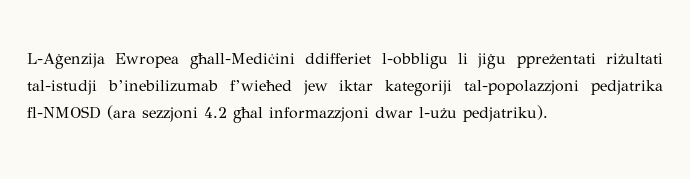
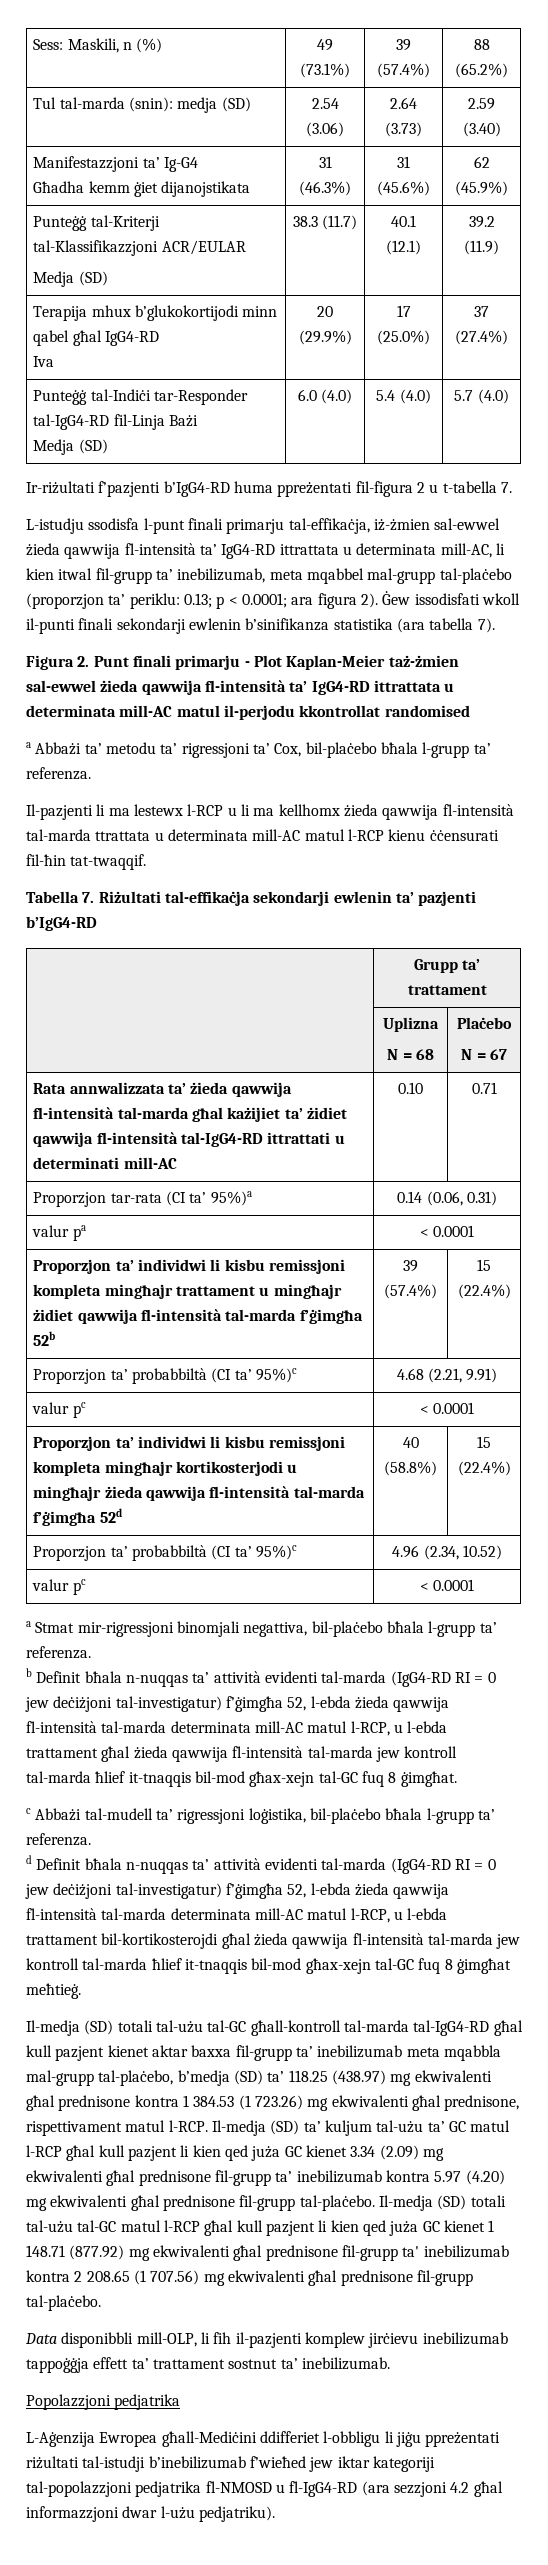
(27, 61) none -> [33,38,163,53] [317,39,333,51] [300,63,350,78] [396,39,411,51] [377,63,430,78] [473,39,490,50] [455,63,508,78] [33,97,251,113] [311,98,339,109] [306,122,344,137] [390,97,417,109] [385,122,422,137] [468,98,495,110] [462,122,501,137] [33,156,199,172] [33,181,251,197] [318,156,332,168] [299,181,351,196] [397,156,410,168] [377,181,430,196] [473,156,490,168] [455,181,508,196] [33,215,160,231] [33,240,246,256] [33,271,108,287] [292,215,358,230] [391,215,416,227] [386,240,421,255] [468,216,495,228] [464,240,499,255] [33,305,278,321] [33,330,160,346] [33,356,55,367] [317,306,333,317] [298,330,352,345] [396,305,411,317] [377,330,430,345] [474,306,489,317] [455,330,508,345] [33,389,249,405] [33,414,199,430] [33,439,108,455] [297,389,353,404] [376,389,431,404] [454,389,509,404] [26,481,512,497] [26,518,501,534] [26,543,505,559] [26,568,512,584] [26,591,520,609] [26,618,495,634] [26,655,459,670] [26,680,455,695] [26,705,470,720] [26,742,491,758] [26,767,91,780] [26,804,514,820] [26,829,499,841] [26,854,147,870] [26,891,477,906] [26,916,97,931] [413,959,481,973] [407,985,487,995] [383,1017,439,1032] [387,1049,434,1060] [457,1017,512,1029] [461,1049,507,1060] [33,1082,292,1097] [33,1107,347,1122] [33,1132,345,1147] [33,1157,177,1169] [398,1082,423,1094] [471,1082,497,1094] [33,1191,252,1207] [397,1191,497,1206] [32,1225,86,1241] [419,1225,475,1237] [33,1259,345,1274] [33,1284,342,1299] [33,1309,363,1324] [33,1331,56,1346] [403,1260,418,1272] [384,1284,437,1299] [477,1259,491,1271] [457,1284,511,1299] [33,1368,297,1384] [396,1368,498,1383] [32,1402,86,1418] [419,1402,475,1414] [33,1436,345,1451] [33,1461,298,1476] [33,1486,365,1501] [33,1508,122,1526] [402,1437,419,1448] [384,1461,437,1476] [477,1436,491,1448] [457,1461,511,1476] [33,1545,297,1561] [392,1545,502,1560] [32,1579,86,1595] [419,1579,475,1591] [26,1621,497,1637] [26,1646,91,1659] [26,1668,496,1687] [25,1696,450,1712] [26,1721,448,1736] [26,1746,458,1762] [26,1771,457,1787] [26,1808,495,1824] [26,1833,91,1846] [26,1855,496,1874] [25,1883,450,1899] [26,1908,448,1923] [26,1933,521,1949] [26,1958,511,1974] [26,1983,81,1999] [26,2020,523,2036] [26,2045,501,2061] [26,2070,492,2086] [26,2095,520,2111] [26,2120,511,2136] [26,2145,444,2161] [26,2170,505,2186] [26,2195,506,2211] [26,2220,495,2236] [26,2245,509,2261] [26,2270,473,2286] [26,2295,101,2311] [25,2332,508,2348] [26,2357,390,2373] [26,2394,181,2410] Sess: Maskili, n (%) | 49 (73.1%) | 39 (57.4%) | 88 (65.2%) // Tul tal-marda (snin): medja (SD) | 2.54 (3.06) | 2.64 (3.73) | 2.59 (3.40) // Manifestazzjoni ta’ Ig-G4 // Għadha kemm ġiet dijanojstikata | 31 (46.3%) | 31 (45.6%) | 62 (45.9%) // Punteġġ tal-Kriterji tal-Klassifikazzjoni ACR/EULAR // Medja (SD) | 38.3 (11.7) | 40.1 (12.1) | 39.2 (11.9) // Terapija mhux b’glukokortijodi minn qabel għal IgG4-RD // Iva | 20 (29.9%) | 17 (25.0%) | 37 (27.4%) // Punteġġ tal-Indiċi tar-Responder tal-IgG4-RD fil-Linja Bażi // Medja (SD) | 6.0 (4.0) | 5.4 (4.0) | 5.7 (4.0) // Ir-riżultati f’pazjenti b’IgG4-RD huma ppreżentati fil-figura 2 u t-tabella 7. // L-istudju ssodisfa l-punt finali primarju tal-effikaċja, iż-żmien sal-ewwel żieda qawwija fl-intensità ta’ IgG4-RD ittrattata u determinata mill-AC, li kien itwal fil-grupp ta’ inebilizumab, meta mqabbel mal-grupp tal-plaċebo (proporzjon ta’ periklu: 0.13; p < 0.0001; ara figura 2). Ġew issodisfati wkoll il-punti finali sekondarji ewlenin b’sinifikanza statistika (ara tabella 7). // Figura 2. Punt finali primarju - Plot Kaplan-Meier taż-żmien sal-ewwel żieda qawwija fl-intensità ta’ IgG4-RD ittrattata u determinata mill-AC matul il-perjodu kkontrollat randomised // a Abbażi ta’ metodu ta’ rigressjoni ta’ Cox, bil-plaċebo bħala l-grupp ta’ referenza. // Il-pazjenti li ma lestewx l-RCP u li ma kellhomx żieda qawwija fl-intensità tal-marda ttrattata u determinata mill-AC matul l-RCP kienu ċċensurati fil-ħin tat-twaqqif. // Tabella 7. Riżultati tal-effikaċja sekondarji ewlenin ta’ pazjenti b’IgG4-RD // | Grupp ta’ trattament // | Uplizna // N = 68 | Plaċebo // N = 67 // Rata annwalizzata ta’ żieda qawwija fl-intensità tal-marda għal każijiet ta’ żidiet qawwija fl-intensità tal-IgG4-RD ittrattati u determinati mill-AC | 0.10 | 0.71 // Proporzjon tar-rata (CI ta’ 95%)a | 0.14 (0.06, 0.31) // valur pa | < 0.0001 // Proporzjon ta’ individwi li kisbu remissjoni kompleta mingħajr trattament u mingħajr żidiet qawwija fl-intensità tal-marda f’ġimgħa 52b | 39 (57.4%) | 15 (22.4%) // Proporzjon ta’ probabbiltà (CI ta’ 95%)c | 4.68 (2.21, 9.91) // valur pc | < 0.0001 // Proporzjon ta’ individwi li kisbu remissjoni kompleta mingħajr kortikosterjodi u mingħajr żieda qawwija fl-intensità tal-marda f’ġimgħa 52d | 40 (58.8%) | 15 (22.4%) // Proporzjon ta’ probabbiltà (CI ta’ 95%)c | 4.96 (2.34, 10.52) // valur pc | < 0.0001 // a Stmat mir-rigressjoni binomjali negattiva, bil-plaċebo bħala l-grupp ta’ referenza. // b Definit bħala n-nuqqas ta’ attività evidenti tal-marda (IgG4-RD RI = 0 jew deċiżjoni tal-investigatur) f’ġimgħa 52, l-ebda żieda qawwija fl-intensità tal-marda determinata mill-AC matul l-RCP, u l-ebda trattament għal żieda qawwija fl-intensità tal-marda jew kontroll tal-marda ħlief it-tnaqqis bil-mod għax-xejn tal-GC fuq 8 ġimgħat. // c Abbażi tal-mudell ta’ rigressjoni loġistika, bil-plaċebo bħala l-grupp ta’ referenza. // d Definit bħala n-nuqqas ta’ attività evidenti tal-marda (IgG4-RD RI = 0 jew deċiżjoni tal-investigatur) f’ġimgħa 52, l-ebda żieda qawwija fl-intensità tal-marda determinata mill-AC matul l-RCP, u l-ebda trattament bil-kortikosterojdi għal żieda qawwija fl-intensità tal-marda jew kontroll tal-marda ħlief it-tnaqqis bil-mod għax-xejn tal-GC fuq 8 ġimgħat meħtieġ. // Il-medja (SD) totali tal-użu tal-GC għall-kontroll tal-marda tal-IgG4-RD għal kull pazjent kienet aktar baxxa fil-grupp ta’ inebilizumab meta mqabbla mal-grupp tal-plaċebo, b’medja (SD) ta’ 118.25 (438.97) mg ekwivalenti għal prednisone kontra 1 384.53 (1 723.26) mg ekwivalenti għal prednisone, rispettivament matul l-RCP. Il-medja (SD) ta’ kuljum tal-użu ta’ GC matul l-RCP għal kull pazjent li kien qed juża GC kienet 3.34 (2.09) mg ekwivalenti għal prednisone fil-grupp ta’ inebilizumab kontra 5.97 (4.20) mg ekwivalenti għal prednisone fil-grupp tal-plaċebo. Il-medja (SD) totali tal-użu tal-GC matul l-RCP għal kull pazjent li kien qed juża GC kienet 1 148.71 (877.92) mg ekwivalenti għal prednisone fil-grupp ta' inebilizumab kontra 2 208.65 (1 707.56) mg ekwivalenti għal prednisone fil-grupp tal-plaċebo. // Data disponibbli mill-OLP, li fih il-pazjenti komplew jirċievu inebilizumab tappoġġja effett ta’ trattament sostnut ta’ inebilizumab. // Popolazzjoni pedjatrika //
(101, 112) none -> [275,2481,358,2497] u fl-IgG4-RD

